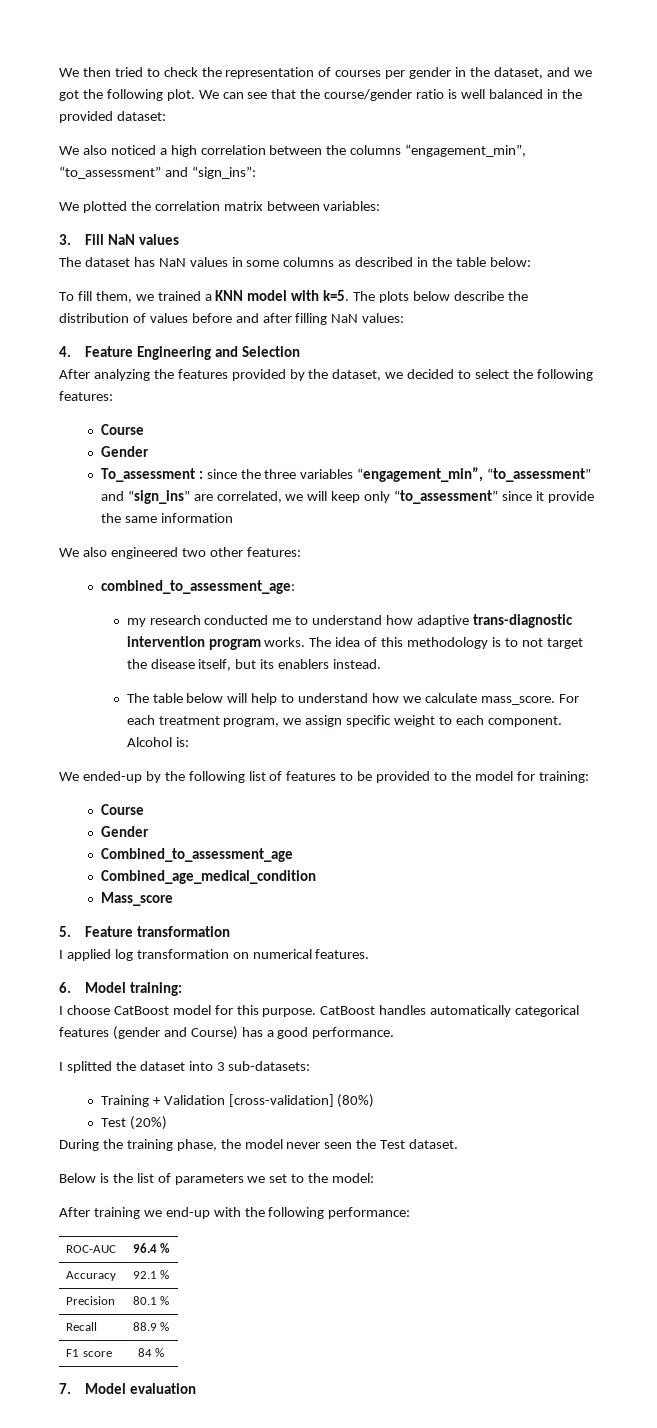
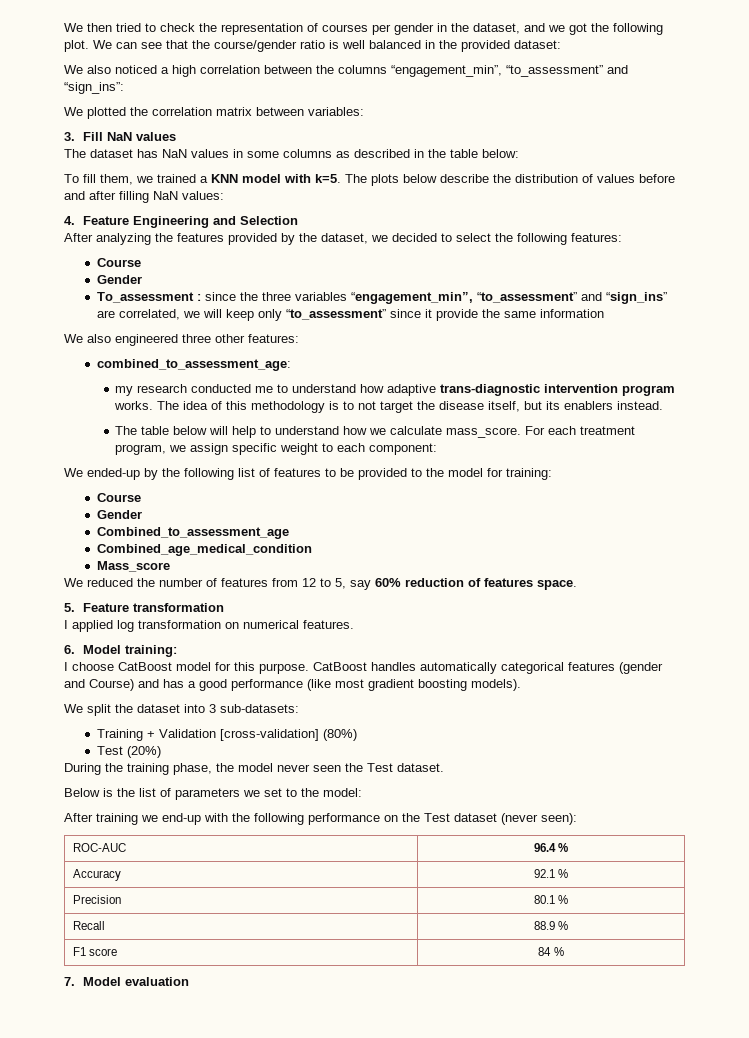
[181,548,206,557] two -> [182,334,211,343] three
[487,716,562,727] [126,737,189,747] component. Alcohol is: -> [369,443,438,455] component:
(173, 899) none -> [64,578,577,590] // We reduced the number of features from 12 to 5, say 60% reduction of features space.
(238, 1033) none -> [138,679,159,688] and
[312,1027,395,1039] [59,1061,112,1073] performance. // I splitted -> [231,679,521,691] [64,704,111,716] performance (like most gradient boosting models). // We split
[328,1207,411,1219] performance: -> [308,813,577,825] performance on the Test dataset (never seen):

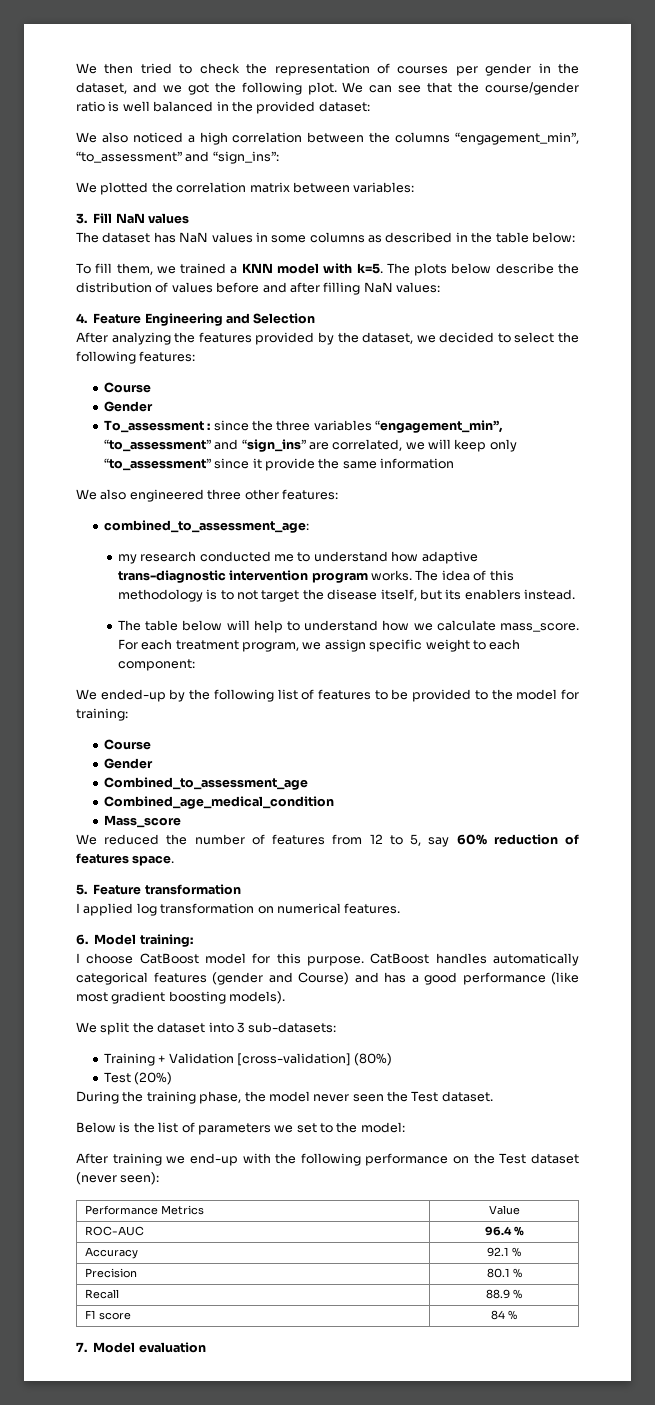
(577, 819) none -> [84,1205,204,1215] [488,1205,520,1215] // Performance Metrics | Value

